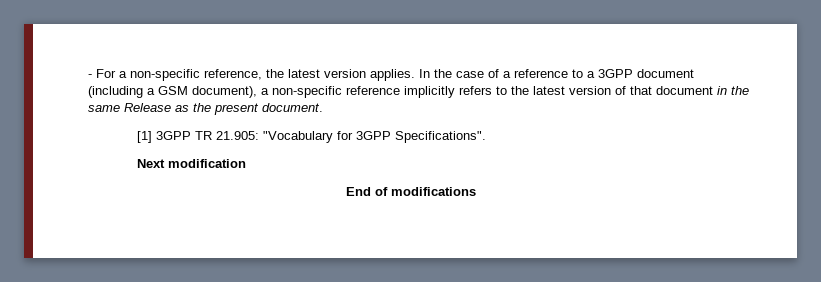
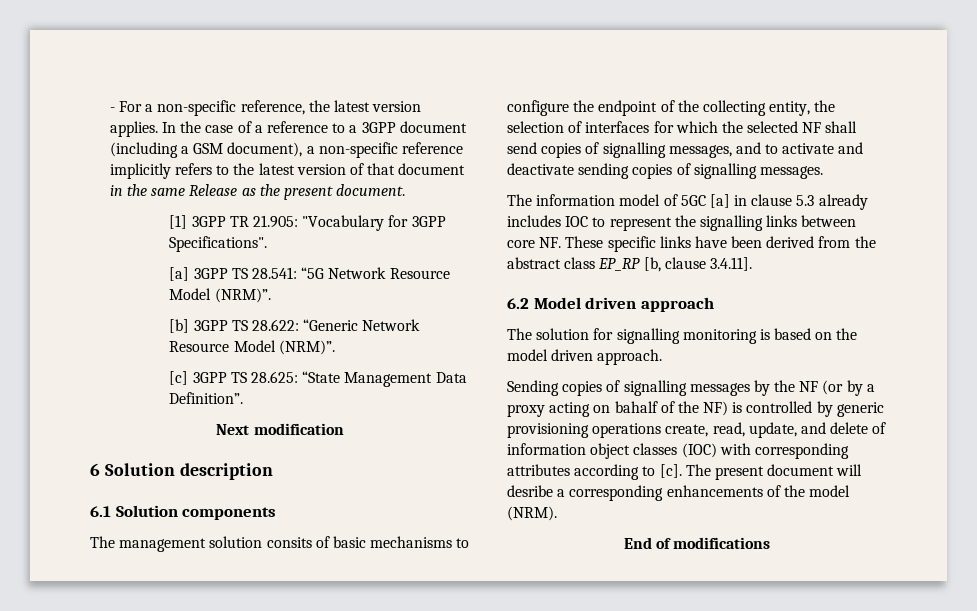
[137,159,247,168] Next modification -> [169,267,450,281] [169,288,271,303] [169,319,421,333] [169,340,335,355] [169,371,467,387] [169,392,244,404] [216,423,344,435] [90,463,273,480] [90,505,277,520] [90,536,470,552] [507,100,836,116] [507,121,858,133] [507,142,864,158] [507,163,823,179] [507,194,868,210] [507,215,857,231] [507,236,876,252] [507,257,752,272] [507,297,714,312] [507,328,858,344] [507,349,663,365] [507,380,875,396] [507,401,884,417] [507,422,887,438] [507,443,849,459] [507,464,863,480] [507,485,851,501] [507,506,557,521] [a] 3GPP TS 28.541: “5G Network Resource Model (NRM)”. // [b] 3GPP TS 28.622: “Generic Network Resource Model (NRM)”. // [c] 3GPP TS 28.625: “State Management Data Definition”. // Next modification // 6 Solution description // 6.1 Solution components // The management solution consits of basic mechanisms to configure the endpoint of the collecting entity, the selection of interfaces for which the selected NF shall send copies of signalling messages, and to activate and deactivate sending copies of signalling messages. // The information model of 5GC [a] in clause 5.3 already includes IOC to represent the signalling links between core NF. These specific links have been derived from the abstract class EP_RP [b, clause 3.4.11]. // 6.2 Model driven approach // The solution for signalling monitoring is based on the model driven approach. // Sending copies of signalling messages by the NF (or by a proxy acting on bahalf of the NF) is controlled by generic provisioning operations create, read, update, and delete of information object classes (IOC) with corresponding attributes according to [c]. The present document will desribe a corresponding enhancements of the model (NRM).

